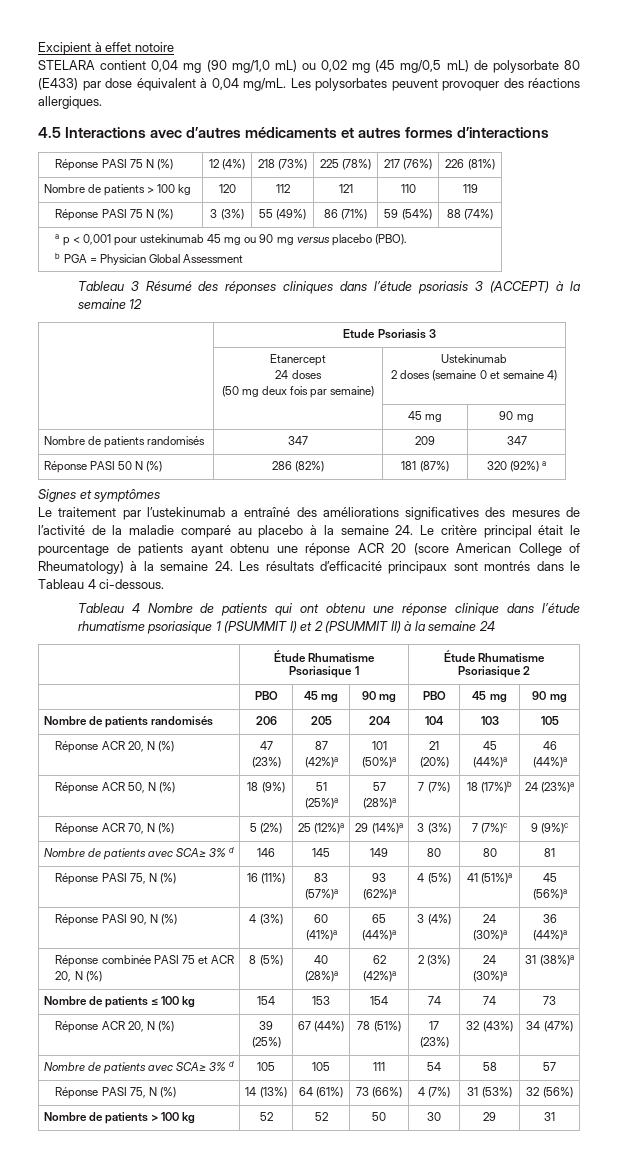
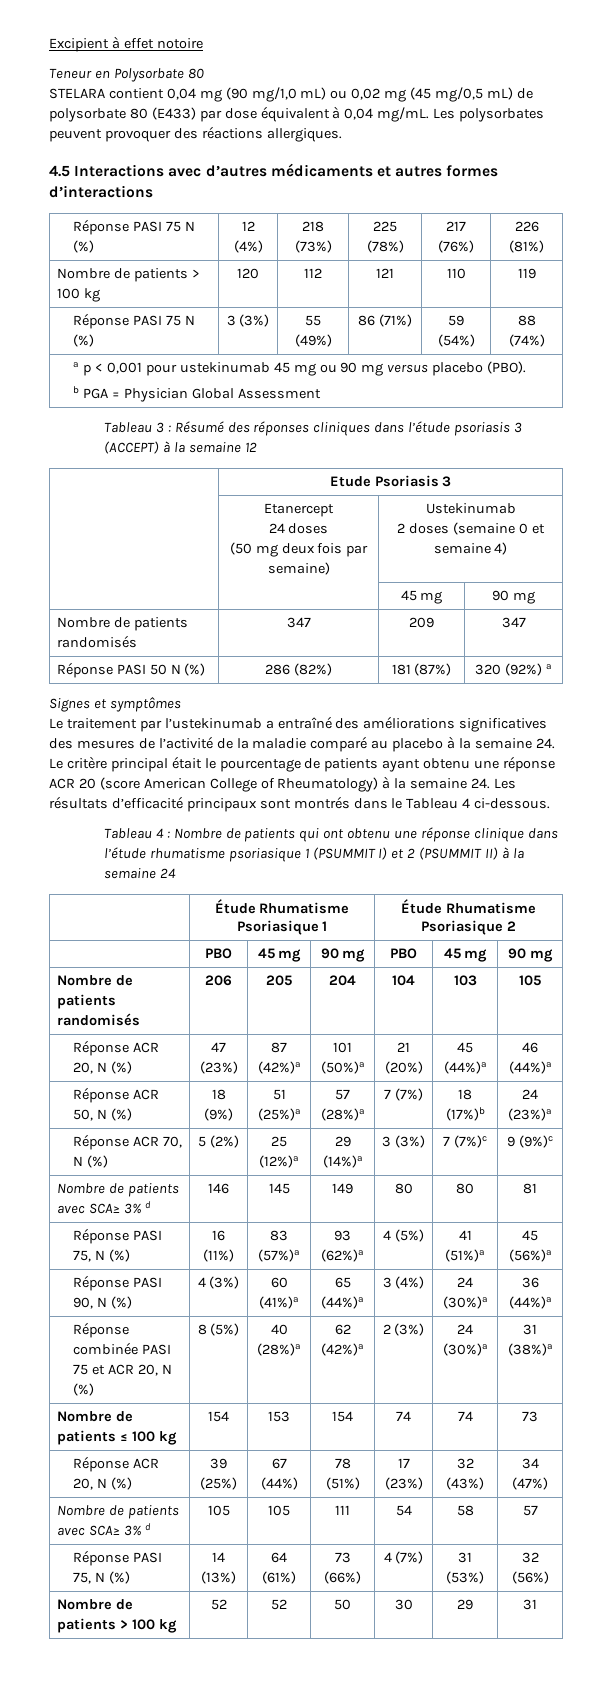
(174, 47) none -> [49,68,204,82] // Teneur en Polysorbate 80
(139, 286) none -> [167,425,171,432] :
(140, 608) none -> [166,831,170,838] :

